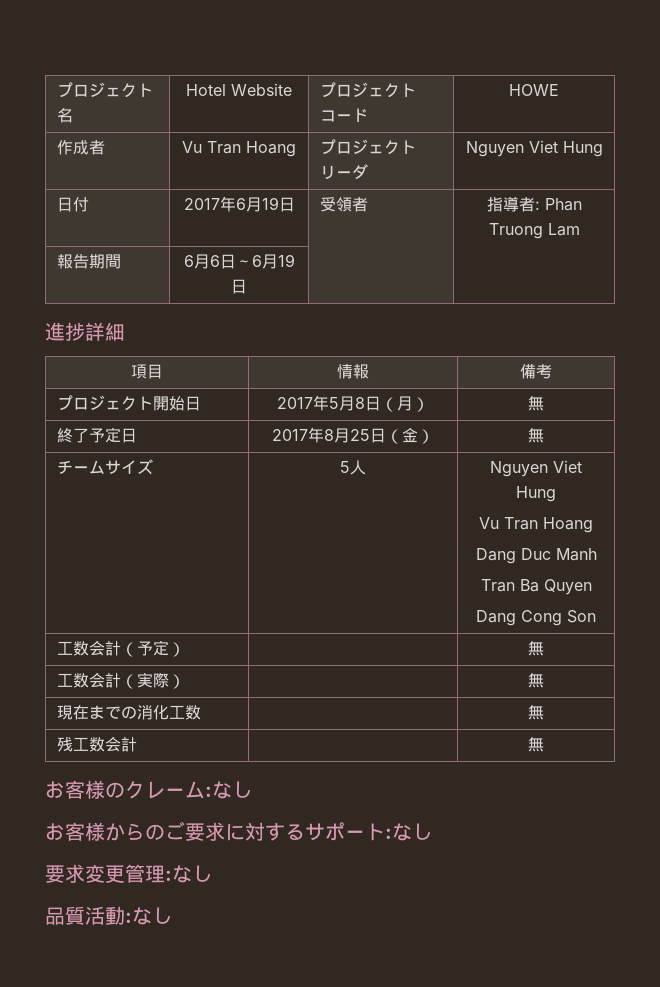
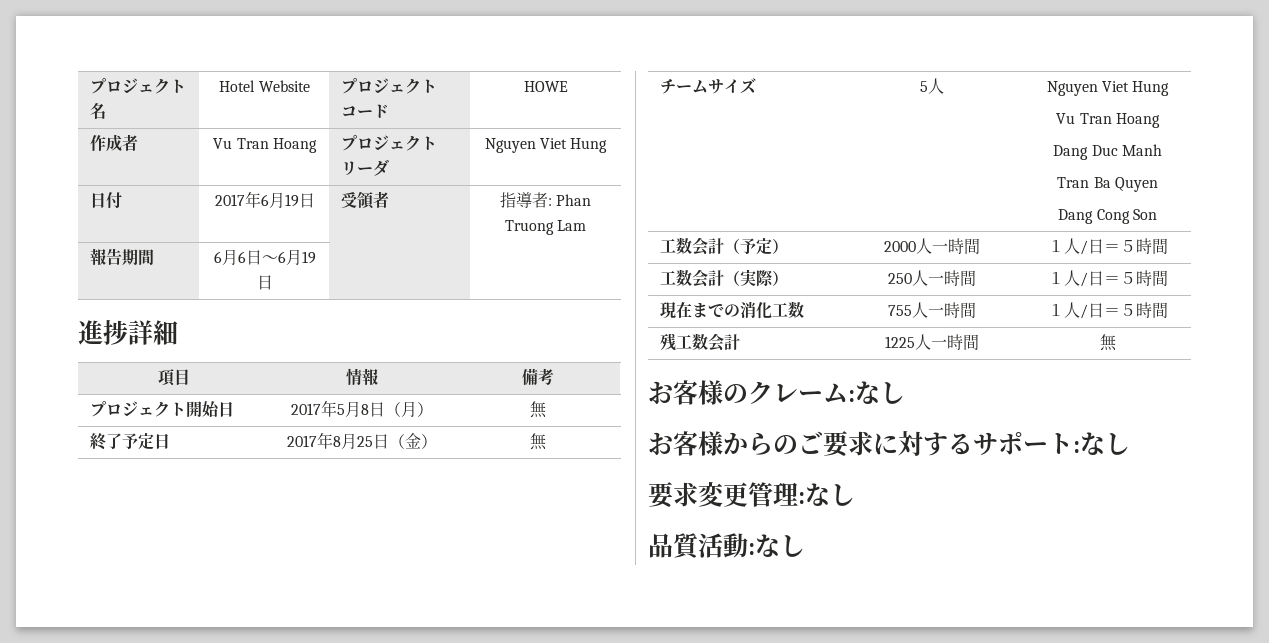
[528,641,544,656] [57,672,186,689] [528,673,544,688] | 無 // 工数会計（実際） | | 無 -> [883,238,980,254] [1047,238,1168,255] [659,269,788,288] [887,270,976,286] [1047,270,1168,287] 2000人一時間 | １人/日＝５時間 // 工数会計（実際） | 250人一時間 | １人/日＝５時間
[528,705,544,720] | 無 -> [887,302,976,318] [1047,302,1168,319] 755人一時間 | １人/日＝５時間
(138, 744) none -> [884,334,979,350] 1225人一時間

